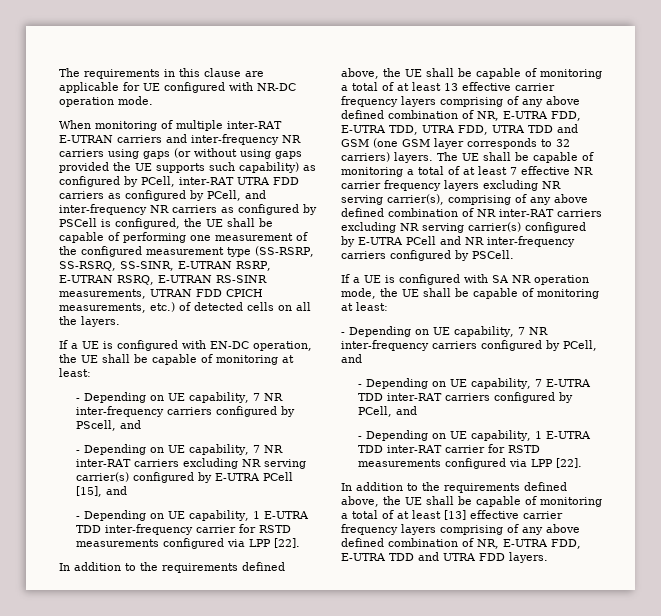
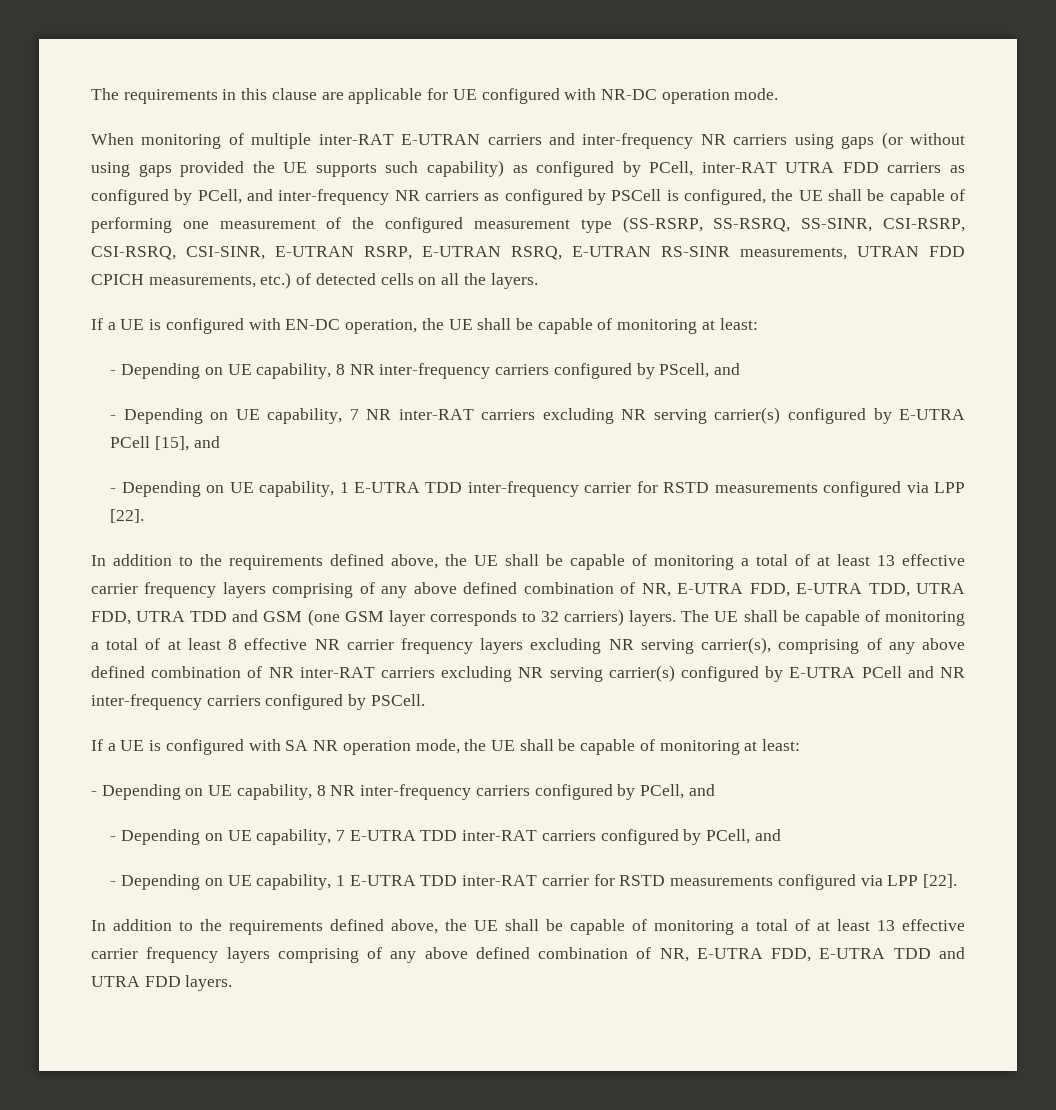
(174, 266) none -> [883,218,966,232] [91,246,265,260] CSI-RSRP, CSI-RSRQ, CSI-SINR,
[252,393,260,401] 7 -> [336,364,346,375] 8
[510,167,517,175] 7 -> [228,639,238,650] 8
[517,327,525,335] 7 -> [316,785,326,796] 8
[444,510,466,520] [13] -> [877,920,895,931] 13

